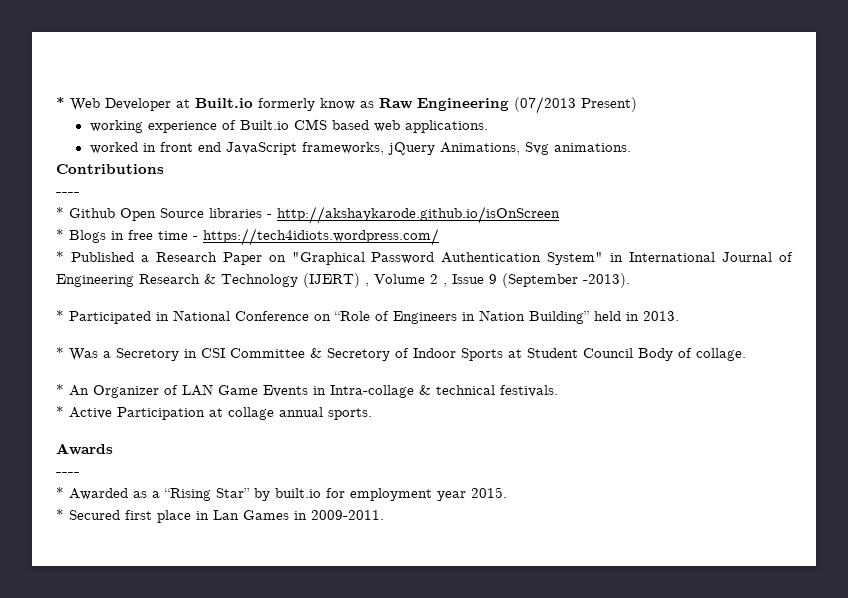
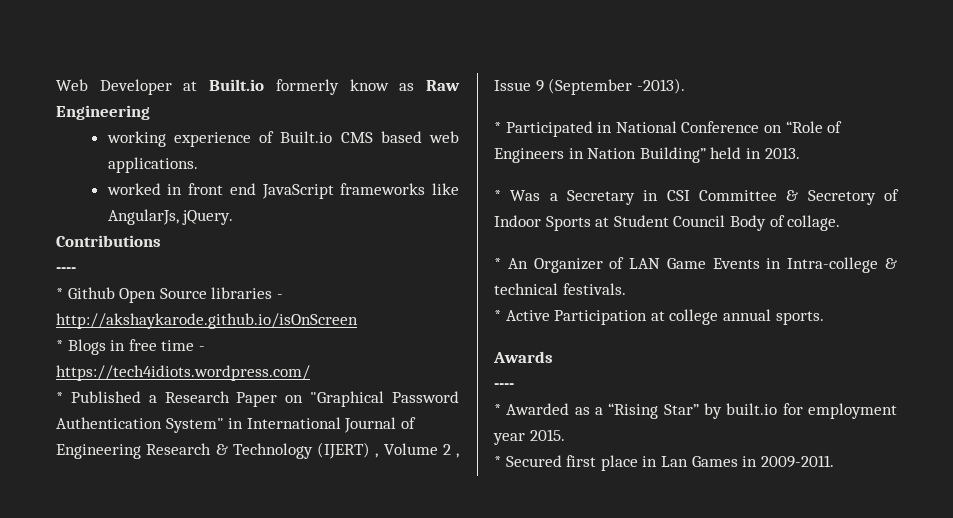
[56,97,65,108] * -> (56, 85) none
[514,96,637,114] (07/2013 Present) -> (150, 112) none
[301,142,631,155] frameworks, jQuery Animations, Svg animations. -> [340,183,459,195] [107,209,234,225] frameworks like AngularJs, jQuery.
[116,348,179,361] Secretory -> [567,190,635,205] Secretary
[330,385,414,398] Intra-collage -> [787,257,879,273] Intra-college
[228,407,274,420] collage -> [669,309,719,325] college

